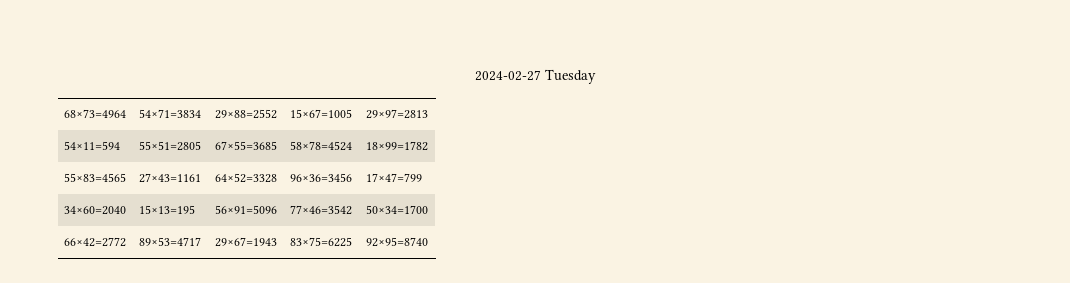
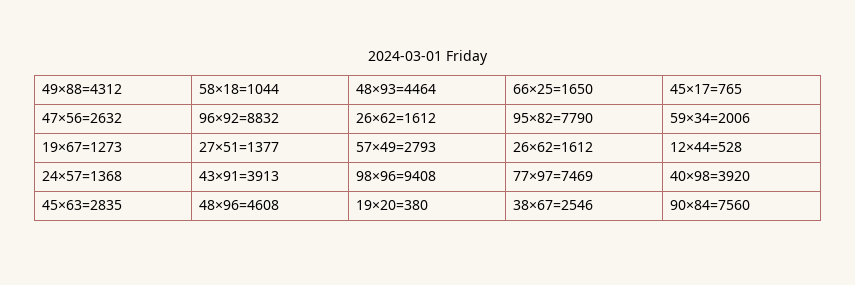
[475,69,596,84] [64,109,127,118] [139,109,202,118] [215,109,278,119] [290,109,353,118] [366,109,429,119] [64,141,121,150] [139,141,202,151] [215,141,278,150] [290,141,353,151] [366,141,429,151] [64,173,127,182] [139,173,202,183] [215,173,278,183] [290,173,353,182] [366,173,423,182] [64,206,127,215] [139,205,196,214] [215,205,278,214] [290,205,353,215] [366,205,429,214] [64,237,127,247] [139,237,202,246] [215,237,278,247] [290,237,353,247] [366,237,429,247] 2024-02-27 Tuesday // 68×73=4964 | 54×71=3834 | 29×88=2552 | 15×67=1005 | 29×97=2813 // 54×11=594 | 55×51=2805 | 67×55=3685 | 58×78=4524 | 18×99=1782 // 55×83=4565 | 27×43=1161 | 64×52=3328 | 96×36=3456 | 17×47=799 // 34×60=2040 | 15×13=195 | 56×91=5096 | 77×46=3542 | 50×34=1700 // 66×42=2772 | 89×53=4717 | 29×67=1943 | 83×75=6225 | 92×95=8740 -> [368,50,488,65] [42,84,123,94] [199,84,280,94] [356,84,437,94] [513,84,594,94] [670,84,743,94] [42,113,123,123] [199,113,280,123] [356,113,437,123] [513,113,594,123] [670,113,751,123] [42,142,123,152] [199,142,280,152] [356,142,437,152] [513,142,594,152] [670,142,743,152] [42,171,123,181] [199,171,280,181] [356,171,437,181] [513,171,594,181] [670,171,751,181] [42,200,123,210] [199,200,280,210] [356,200,429,210] [513,200,594,210] [670,200,751,210] 2024-03-01 Friday // 49×88=4312 | 58×18=1044 | 48×93=4464 | 66×25=1650 | 45×17=765 // 47×56=2632 | 96×92=8832 | 26×62=1612 | 95×82=7790 | 59×34=2006 // 19×67=1273 | 27×51=1377 | 57×49=2793 | 26×62=1612 | 12×44=528 // 24×57=1368 | 43×91=3913 | 98×96=9408 | 77×97=7469 | 40×98=3920 // 45×63=2835 | 48×96=4608 | 19×20=380 | 38×67=2546 | 90×84=7560

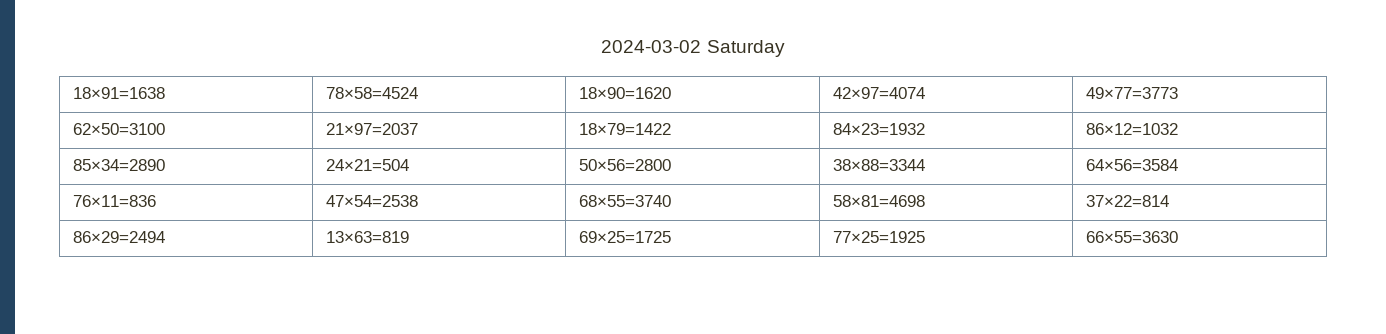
[368,50,488,65] [42,84,123,94] [199,84,280,94] [356,84,437,94] [513,84,594,94] [670,84,743,94] [42,113,123,123] [199,113,280,123] [356,113,437,123] [513,113,594,123] [670,113,751,123] [42,142,123,152] [199,142,280,152] [356,142,437,152] [513,142,594,152] [670,142,743,152] [42,171,123,181] [199,171,280,181] [356,171,437,181] [513,171,594,181] [670,171,751,181] [42,200,123,210] [199,200,280,210] [356,200,429,210] [513,200,594,210] [670,200,751,210] 2024-03-01 Friday // 49×88=4312 | 58×18=1044 | 48×93=4464 | 66×25=1650 | 45×17=765 // 47×56=2632 | 96×92=8832 | 26×62=1612 | 95×82=7790 | 59×34=2006 // 19×67=1273 | 27×51=1377 | 57×49=2793 | 26×62=1612 | 12×44=528 // 24×57=1368 | 43×91=3913 | 98×96=9408 | 77×97=7469 | 40×98=3920 // 45×63=2835 | 48×96=4608 | 19×20=380 | 38×67=2546 | 90×84=7560 -> [601,40,785,57] [72,87,165,99] [325,87,418,99] [578,87,671,99] [832,87,925,99] [1085,87,1178,99] [72,123,165,135] [325,123,418,135] [578,123,671,135] [832,123,925,135] [1085,123,1178,135] [72,159,165,171] [325,159,409,171] [578,159,671,171] [832,159,925,171] [1085,159,1178,171] [72,195,156,207] [325,195,418,207] [578,195,671,207] [832,195,925,207] [1085,195,1169,207] [72,231,165,243] [325,231,409,243] [578,231,671,243] [832,231,925,243] [1085,231,1178,243] 2024-03-02 Saturday // 18×91=1638 | 78×58=4524 | 18×90=1620 | 42×97=4074 | 49×77=3773 // 62×50=3100 | 21×97=2037 | 18×79=1422 | 84×23=1932 | 86×12=1032 // 85×34=2890 | 24×21=504 | 50×56=2800 | 38×88=3344 | 64×56=3584 // 76×11=836 | 47×54=2538 | 68×55=3740 | 58×81=4698 | 37×22=814 // 86×29=2494 | 13×63=819 | 69×25=1725 | 77×25=1925 | 66×55=3630

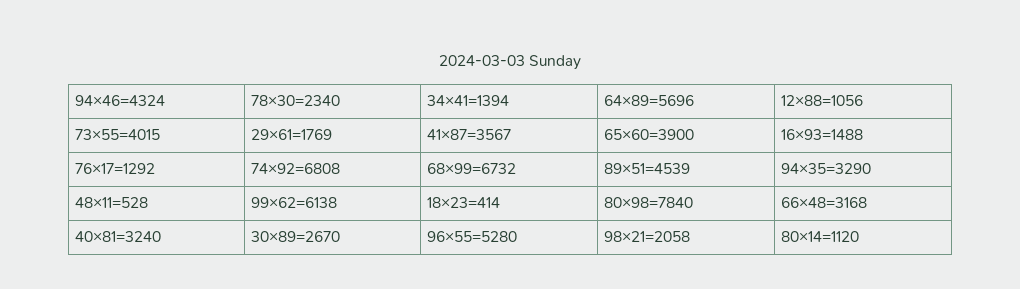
[601,40,785,57] [72,87,165,99] [325,87,418,99] [578,87,671,99] [832,87,925,99] [1085,87,1178,99] [72,123,165,135] [325,123,418,135] [578,123,671,135] [832,123,925,135] [1085,123,1178,135] [72,159,165,171] [325,159,409,171] [578,159,671,171] [832,159,925,171] [1085,159,1178,171] [72,195,156,207] [325,195,418,207] [578,195,671,207] [832,195,925,207] [1085,195,1169,207] [72,231,165,243] [325,231,409,243] [578,231,671,243] [832,231,925,243] [1085,231,1178,243] 2024-03-02 Saturday // 18×91=1638 | 78×58=4524 | 18×90=1620 | 42×97=4074 | 49×77=3773 // 62×50=3100 | 21×97=2037 | 18×79=1422 | 84×23=1932 | 86×12=1032 // 85×34=2890 | 24×21=504 | 50×56=2800 | 38×88=3344 | 64×56=3584 // 76×11=836 | 47×54=2538 | 68×55=3740 | 58×81=4698 | 37×22=814 // 86×29=2494 | 13×63=819 | 69×25=1725 | 77×25=1925 | 66×55=3630 -> [438,55,582,70] [74,95,165,106] [250,95,340,106] [426,95,509,106] [603,95,694,106] [780,95,863,106] [74,129,160,140] [250,129,332,140] [426,129,511,140] [603,129,694,140] [780,129,863,140] [74,163,155,174] [250,163,340,174] [426,163,516,174] [603,163,690,174] [780,163,871,174] [74,197,148,208] [250,197,337,208] [426,197,500,208] [603,197,693,208] [780,197,867,208] [74,231,161,242] [250,231,340,242] [426,231,517,242] [603,231,690,242] [780,231,859,242] 2024-03-03 Sunday // 94×46=4324 | 78×30=2340 | 34×41=1394 | 64×89=5696 | 12×88=1056 // 73×55=4015 | 29×61=1769 | 41×87=3567 | 65×60=3900 | 16×93=1488 // 76×17=1292 | 74×92=6808 | 68×99=6732 | 89×51=4539 | 94×35=3290 // 48×11=528 | 99×62=6138 | 18×23=414 | 80×98=7840 | 66×48=3168 // 40×81=3240 | 30×89=2670 | 96×55=5280 | 98×21=2058 | 80×14=1120

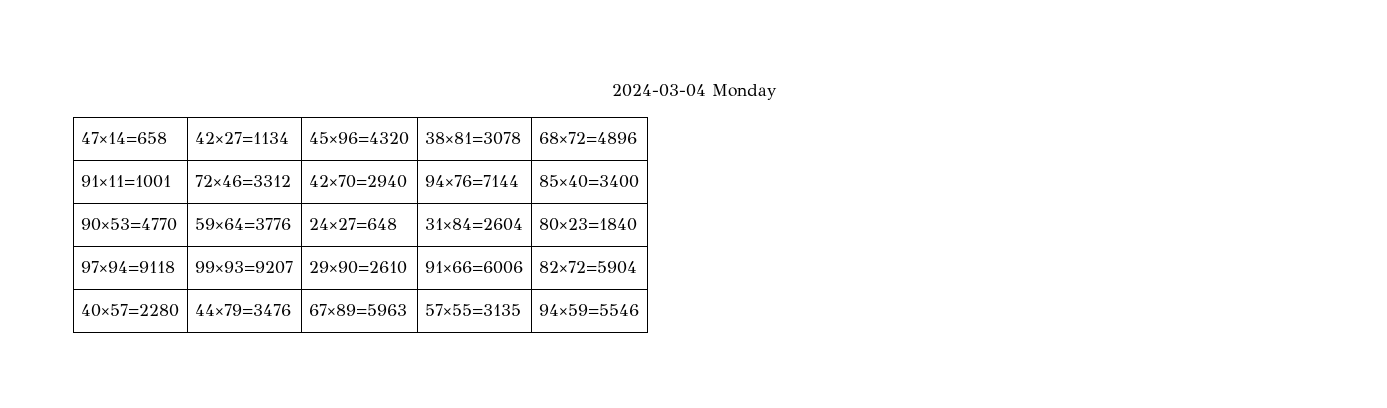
[438,55,582,70] [74,95,165,106] [250,95,340,106] [426,95,509,106] [603,95,694,106] [780,95,863,106] [74,129,160,140] [250,129,332,140] [426,129,511,140] [603,129,694,140] [780,129,863,140] [74,163,155,174] [250,163,340,174] [426,163,516,174] [603,163,690,174] [780,163,871,174] [74,197,148,208] [250,197,337,208] [426,197,500,208] [603,197,693,208] [780,197,867,208] [74,231,161,242] [250,231,340,242] [426,231,517,242] [603,231,690,242] [780,231,859,242] 2024-03-03 Sunday // 94×46=4324 | 78×30=2340 | 34×41=1394 | 64×89=5696 | 12×88=1056 // 73×55=4015 | 29×61=1769 | 41×87=3567 | 65×60=3900 | 16×93=1488 // 76×17=1292 | 74×92=6808 | 68×99=6732 | 89×51=4539 | 94×35=3290 // 48×11=528 | 99×62=6138 | 18×23=414 | 80×98=7840 | 66×48=3168 // 40×81=3240 | 30×89=2670 | 96×55=5280 | 98×21=2058 | 80×14=1120 -> [611,84,777,100] [80,132,167,144] [194,132,289,144] [308,132,409,145] [424,132,521,145] [538,132,637,144] [80,175,171,188] [194,175,291,187] [308,175,407,188] [424,175,519,187] [538,175,639,188] [80,218,177,231] [194,218,291,230] [308,218,397,230] [424,218,523,231] [538,218,637,231] [80,261,175,273] [194,261,293,274] [308,261,407,274] [424,261,523,274] [538,261,637,274] [80,304,179,317] [194,304,291,316] [308,304,407,316] [424,304,521,316] [538,304,639,316] 2024-03-04 Monday // 47×14=658 | 42×27=1134 | 45×96=4320 | 38×81=3078 | 68×72=4896 // 91×11=1001 | 72×46=3312 | 42×70=2940 | 94×76=7144 | 85×40=3400 // 90×53=4770 | 59×64=3776 | 24×27=648 | 31×84=2604 | 80×23=1840 // 97×94=9118 | 99×93=9207 | 29×90=2610 | 91×66=6006 | 82×72=5904 // 40×57=2280 | 44×79=3476 | 67×89=5963 | 57×55=3135 | 94×59=5546

